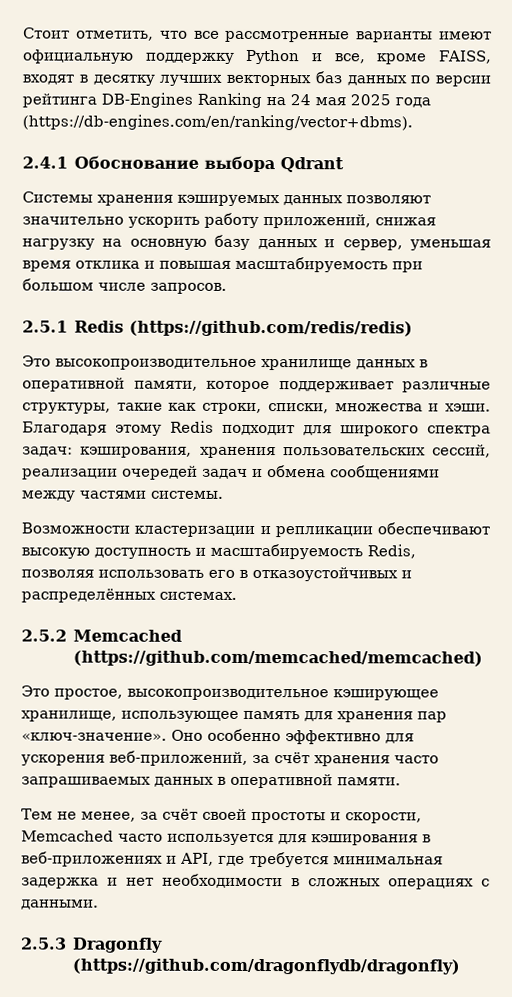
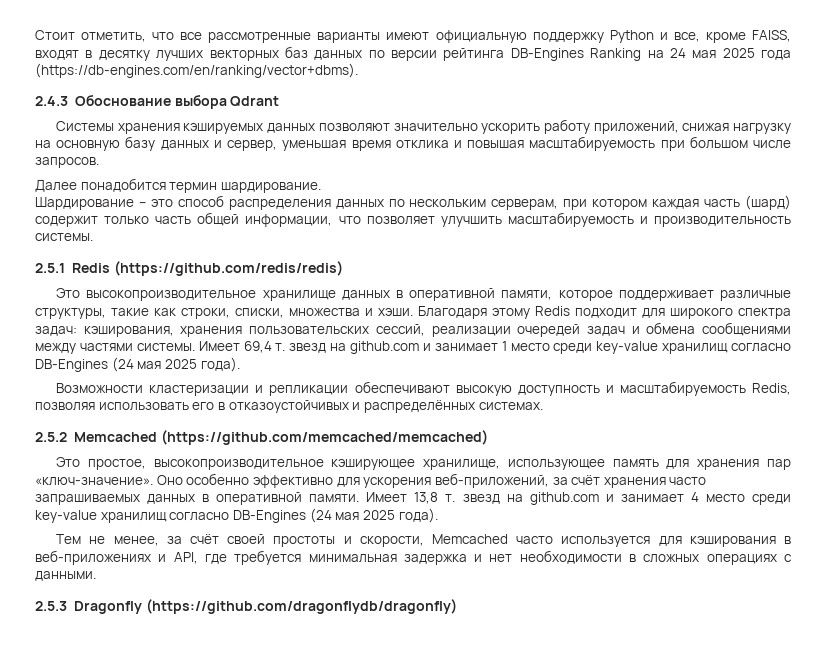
[22,156,68,169] 2.4.1 -> [35,96,68,106] 2.4.3
(227, 288) none -> [35,178,321,193] [35,195,791,210] [35,212,792,227] [35,233,93,241] // Далее понадобится термин шардирование. // Шардирование – это способ распределения данных по нескольким серверам, при котором каждая часть (шард) содержит только часть общей информации, что позволяет улучшить масштабируемость и производительность системы.
(224, 494) none -> [198,341,791,354] [35,357,240,372] Имеет 69,4 т. звезд на github.com и занимает 1 место среди key-value хранилищ согласно DB-Engines (24 мая 2025 года).
(401, 781) none -> [366,492,792,505] [35,508,438,523] Имеет 13,8 т. звезд на github.com и занимает 4 место среди key-value хранилищ согласно DB-Engines (24 мая 2025 года).

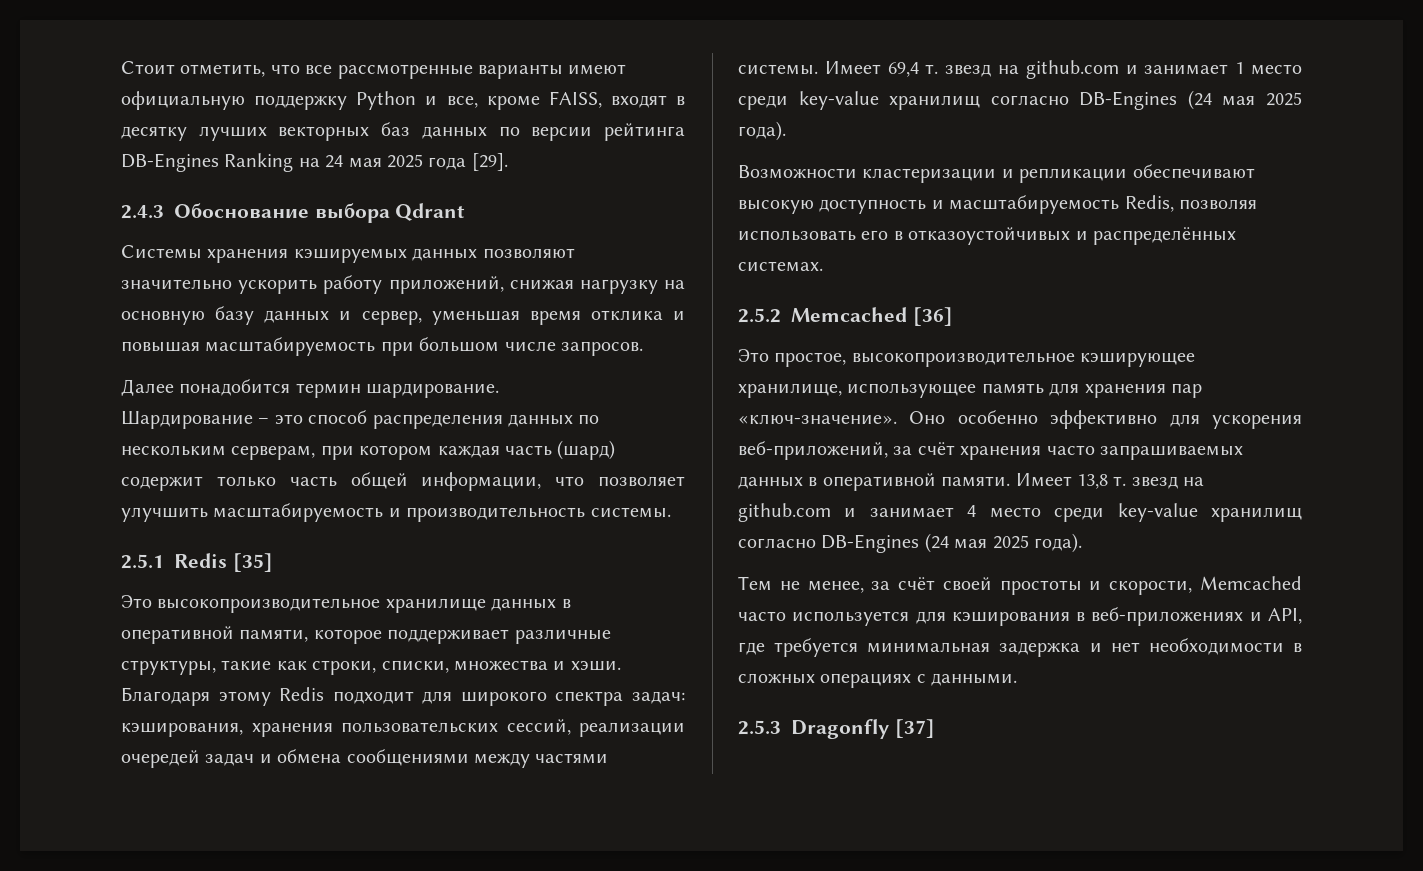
[35,63,358,78] (https://db-engines.com/en/ranking/vector+dbms). -> [471,153,508,171] [29].
[113,261,343,276] (https://github.com/redis/redis) -> [232,553,273,572] [35]
[160,430,488,445] (https://github.com/memcached/memcached) -> [912,307,953,326] [36]
[145,599,457,614] (https://github.com/dragonflydb/dragonfly) -> [894,719,935,738] [37]

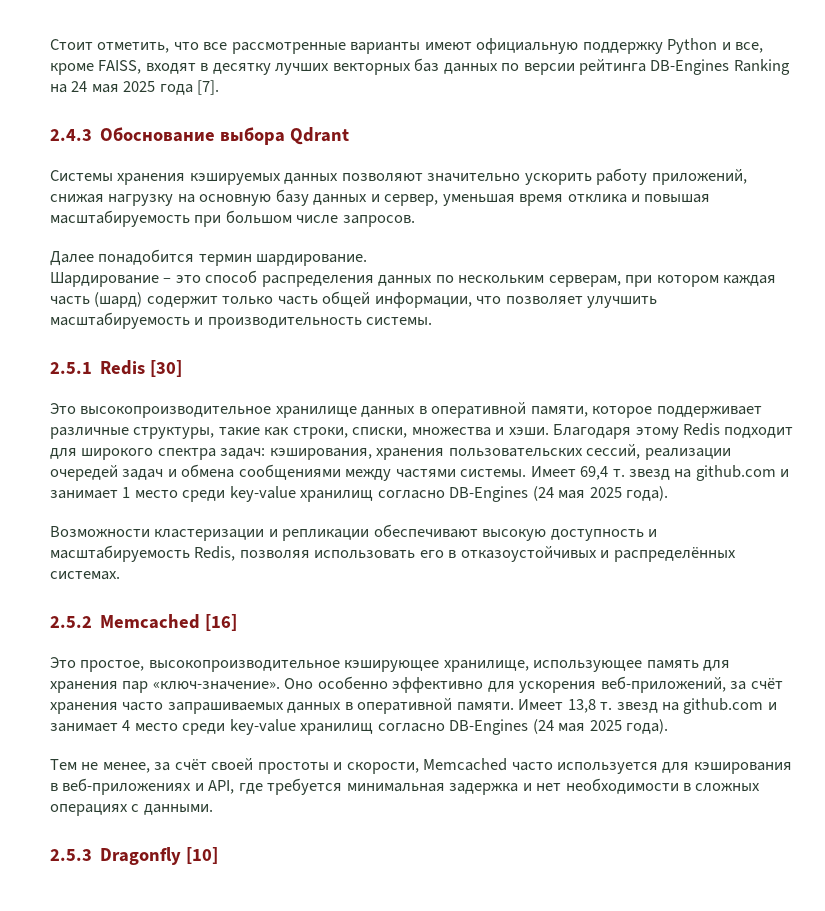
[471,153,508,171] [29]. -> [197,80,220,95] [7].
[232,553,273,572] [35] -> [150,360,183,377] [30]
[912,307,953,326] [36] -> [205,614,238,631] [16]
[894,719,935,738] [37] -> [186,847,219,864] [10]

